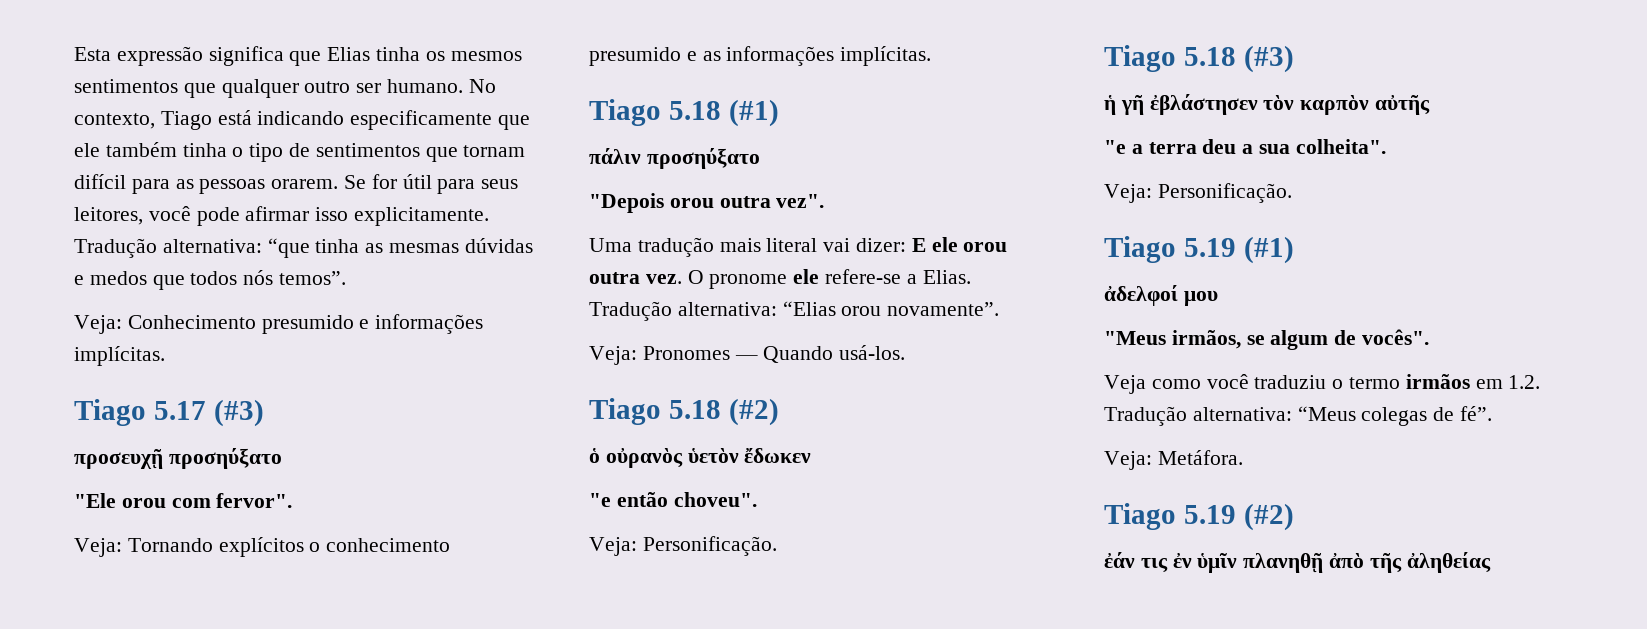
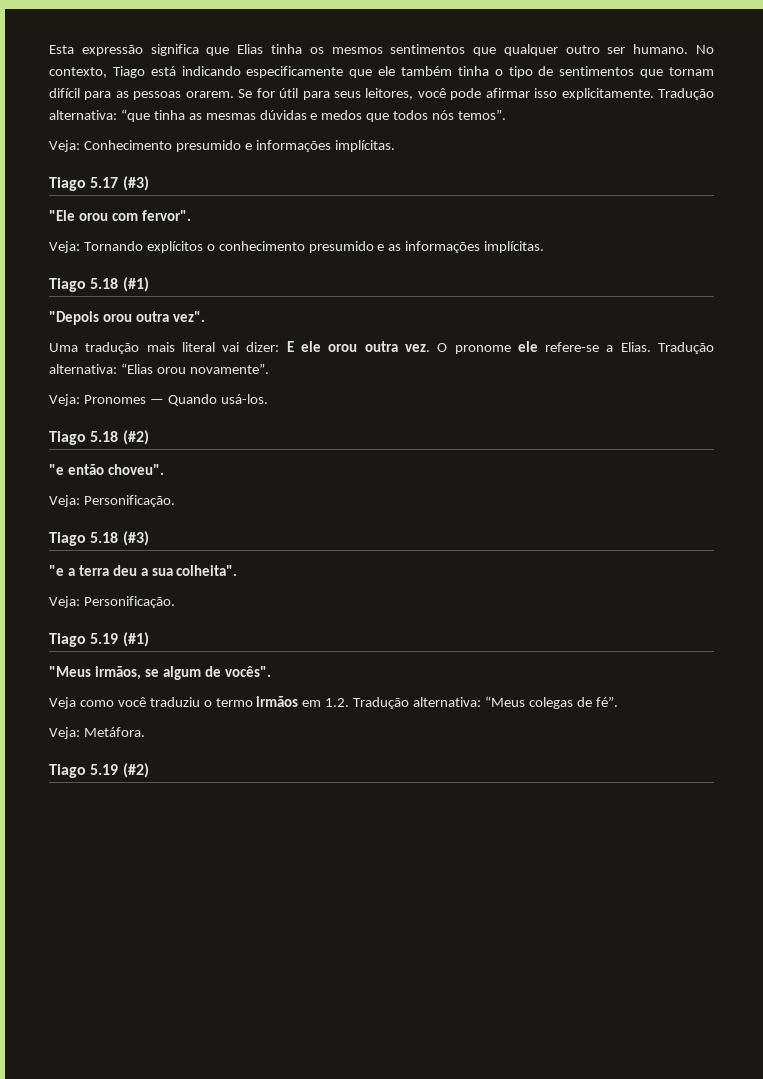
[74,448,282,469] // προσευχῇ προσηύξατο -> (149, 183) none
[589,148,760,169] // πάλιν προσηύξατο -> (149, 284) none
[589,448,812,468] // ὁ οὐρανὸς ὑετὸν ἔδωκεν -> (149, 437) none
[1104,94,1431,115] // ἡ γῆ ἐβλάστησεν τὸν καρπὸν αὐτῆς -> (149, 538) none
[1104,285,1218,306] // ἀδελφοί μου -> (149, 639) none
[1104,552,1491,573] // ἐάν τις ἐν ὑμῖν πλανηθῇ ἀπὸ τῆς ἀληθείας -> (149, 770) none

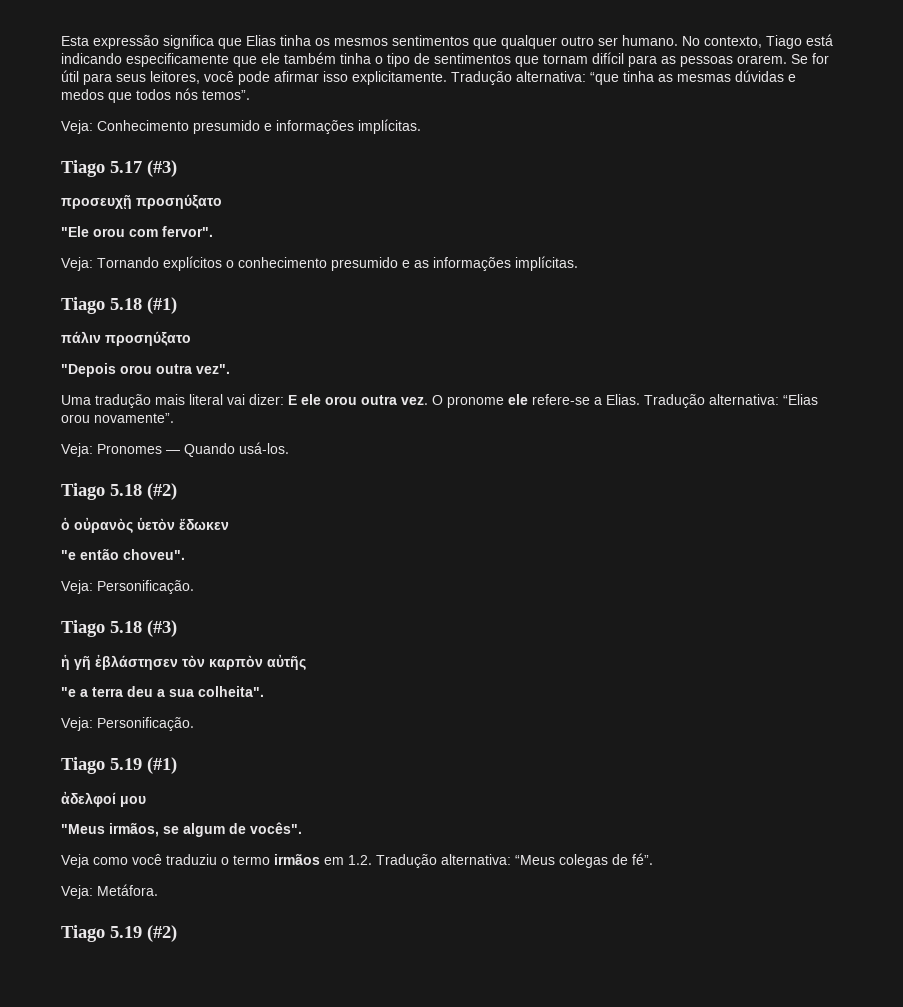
(149, 183) none -> [61,194,222,209] // προσευχῇ προσηύξατο
(149, 284) none -> [61,331,191,346] // πάλιν προσηύξατο
(149, 437) none -> [61,517,229,533] // ὁ οὐρανὸς ὑετὸν ἔδωκεν
(149, 538) none -> [61,654,306,670] // ἡ γῆ ἐβλάστησεν τὸν καρπὸν αὐτῆς
(149, 639) none -> [61,791,146,807] // ἀδελφοί μου

